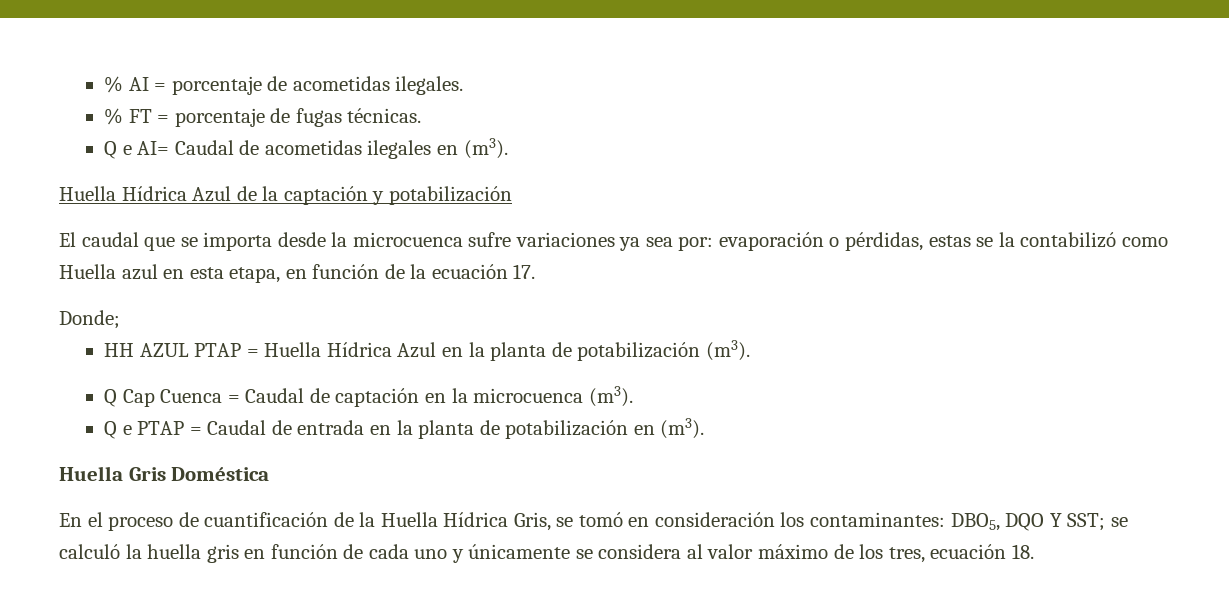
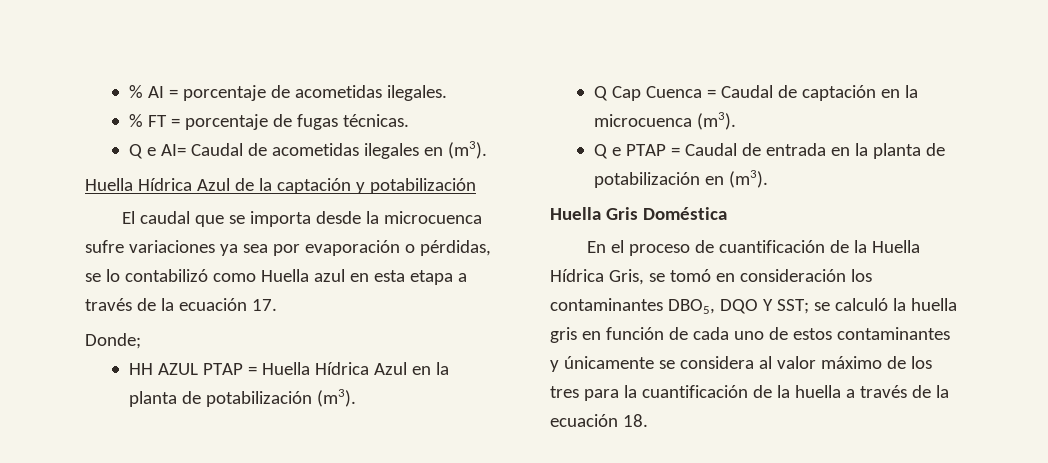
[678,236,714,251] por: -> [272,244,300,256] por
[928,232,1015,247] estas se la -> [85,269,120,282] se lo
[229,264,380,283] etapa, en función -> [409,270,467,285] [85,298,132,311] etapa a través
[810,512,946,527] contaminantes: -> [550,298,663,311] contaminantes
(448, 554) none -> [768,327,950,340] de estos contaminantes
[888,547,925,563] tres, -> [550,385,949,401] tres para la cuantificación de la huella a través de la

